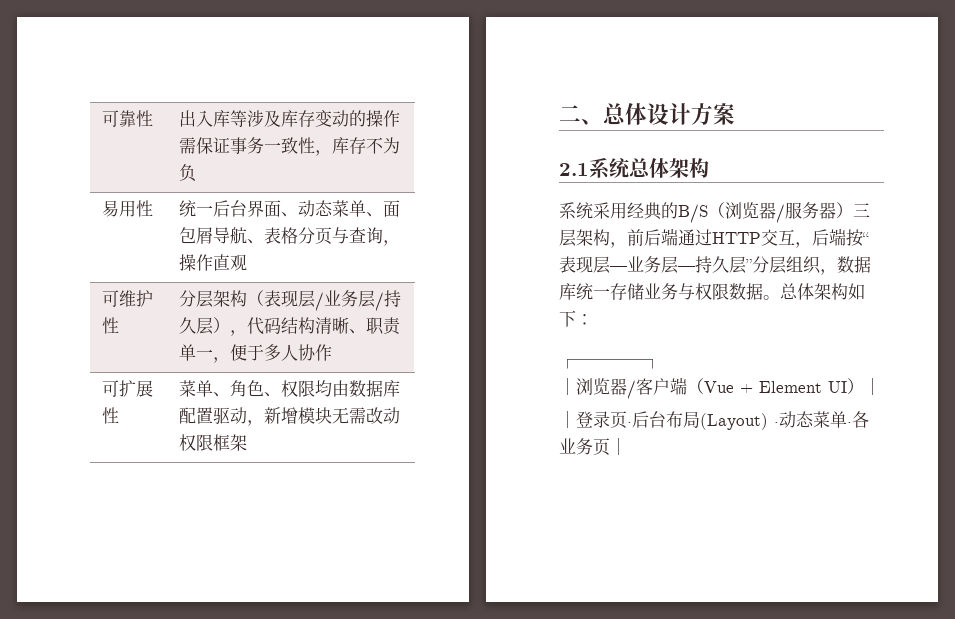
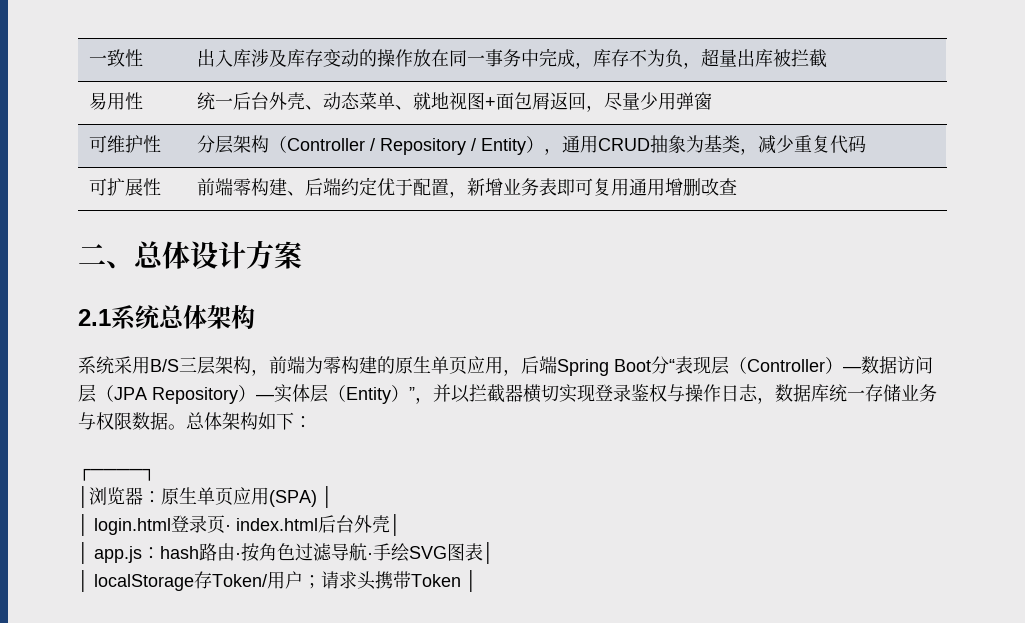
[102,110,137,127] 可靠 -> [89,49,126,67] 一致
[230,110,248,127] 等 -> (252, 58) none
[179,137,316,154] 需保证事务一致性 -> [413,48,576,67] 放在同一事务中完成
(197, 173) none -> [683,48,828,69] ，超量出库被拦截
[247,200,282,217] 界面 -> [269,92,306,110] 外壳
[383,200,401,217] [179,227,401,246] [179,254,248,271] 面包屑导航、表格分页与查询，操作直观 -> [413,92,713,112] 就地视图+面包屑返回，尽量少用弹窗
[264,290,402,311] [179,317,402,336] [179,344,333,363] [102,380,154,397] [102,407,120,424] [179,380,401,397] [179,407,401,426] [179,434,248,451] 表现层/业务层/持久层），代码结构清晰、职责单一，便于多人协作 // 可扩展性 | 菜单、角色、权限均由数据库配置驱动，新增模块无需改动权限框架 -> [287,135,867,155] [89,178,162,196] [197,177,738,198] Controller / Repository / Entity），通用CRUD抽象为基类，减少重复代码 // 可扩展性 | 前端零构建、后端约定优于配置，新增业务表即可复用通用增删改查
[627,202,870,223] [559,228,869,248] [559,256,821,274] 经典的B/S（浏览器/服务器）三层架构，前后端通过HTTP交互，后端按“表现层—业务层—持久层”分层组织 -> [150,356,933,376] [78,384,758,404] B/S三层架构，前端为零构建的原生单页应用，后端Spring Boot分“表现层（Controller）—数据访问层（JPA Repository）—实体层（Entity）”，并以拦截器横切实现登录鉴权与操作日志
[627,377,881,399] [559,411,576,428] /客户端（Vue + Element UI）│ // │ -> [143,486,333,508] [78,514,171,536] ：原生单页应用(SPA) │ // │ login.html
[632,411,869,430] [559,438,610,456] 后台布局(Layout) ·动态菜单·各业务页 -> [236,514,401,536] [78,542,494,564] [78,570,461,592] index.html后台外壳│ // │ app.js：hash路由·按角色过滤导航·手绘SVG图表│ // │ localStorage存Token/用户；请求头携带Token

